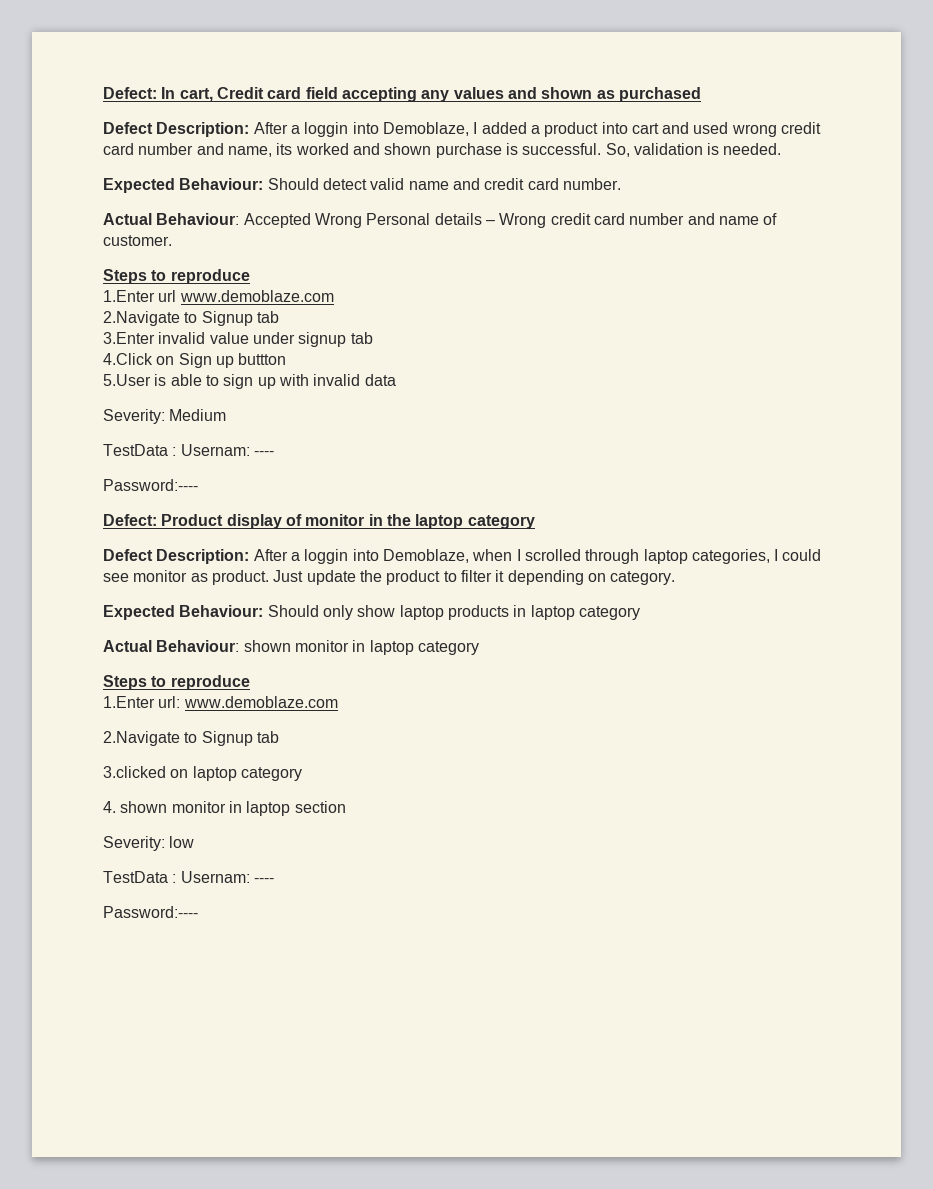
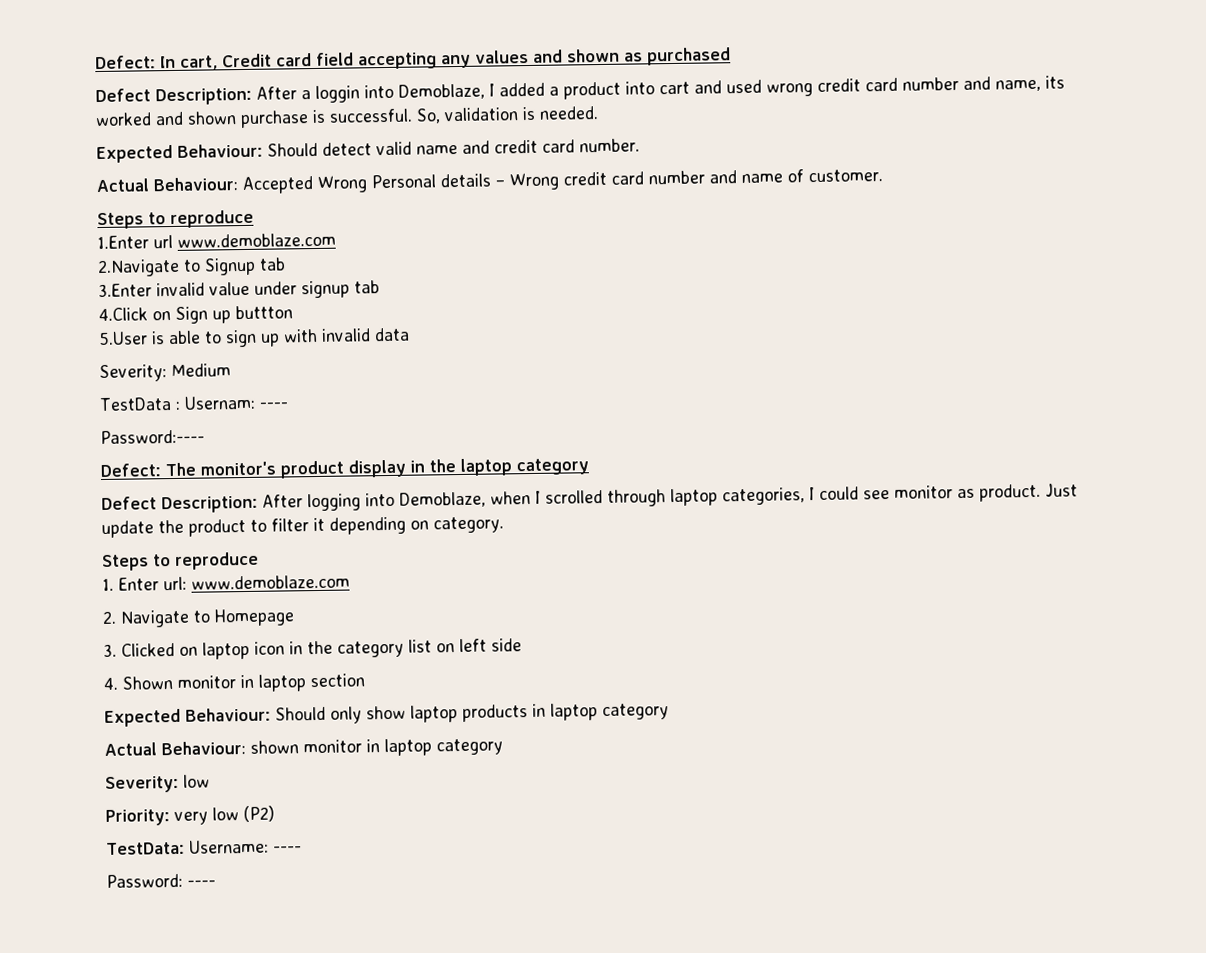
[161,514,365,529] Product display of monitor -> [165,459,406,479] The monitor's product display
[290,549,349,564] a loggin -> [307,493,361,512] logging
(676, 578) none -> [102,551,259,572] [102,574,350,591] [102,608,295,628] [103,638,522,660] [103,673,365,692] // Steps to reproduce // 1. Enter url: www.demoblaze.com // 2. Navigate to Homepage // 3. Clicked on laptop icon in the category list on left side // 4. Shown monitor in laptop section
[103,675,250,690] [103,696,338,708] [103,731,279,746] [103,766,302,781] [103,801,346,816] [103,836,195,851] [103,871,274,883] [103,906,198,918] Steps to reproduce // 1.Enter url: www.demoblaze.com // 2.Navigate to Signup tab // 3.clicked on laptop category // 4. shown monitor in laptop section // Severity: low // TestData : Usernam: ---- // Password:---- -> [105,774,210,793] [105,805,275,826] [106,839,302,855] [106,873,216,888] Severity: low // Priority: very low (P2) // TestData: Username: ---- // Password: ----

